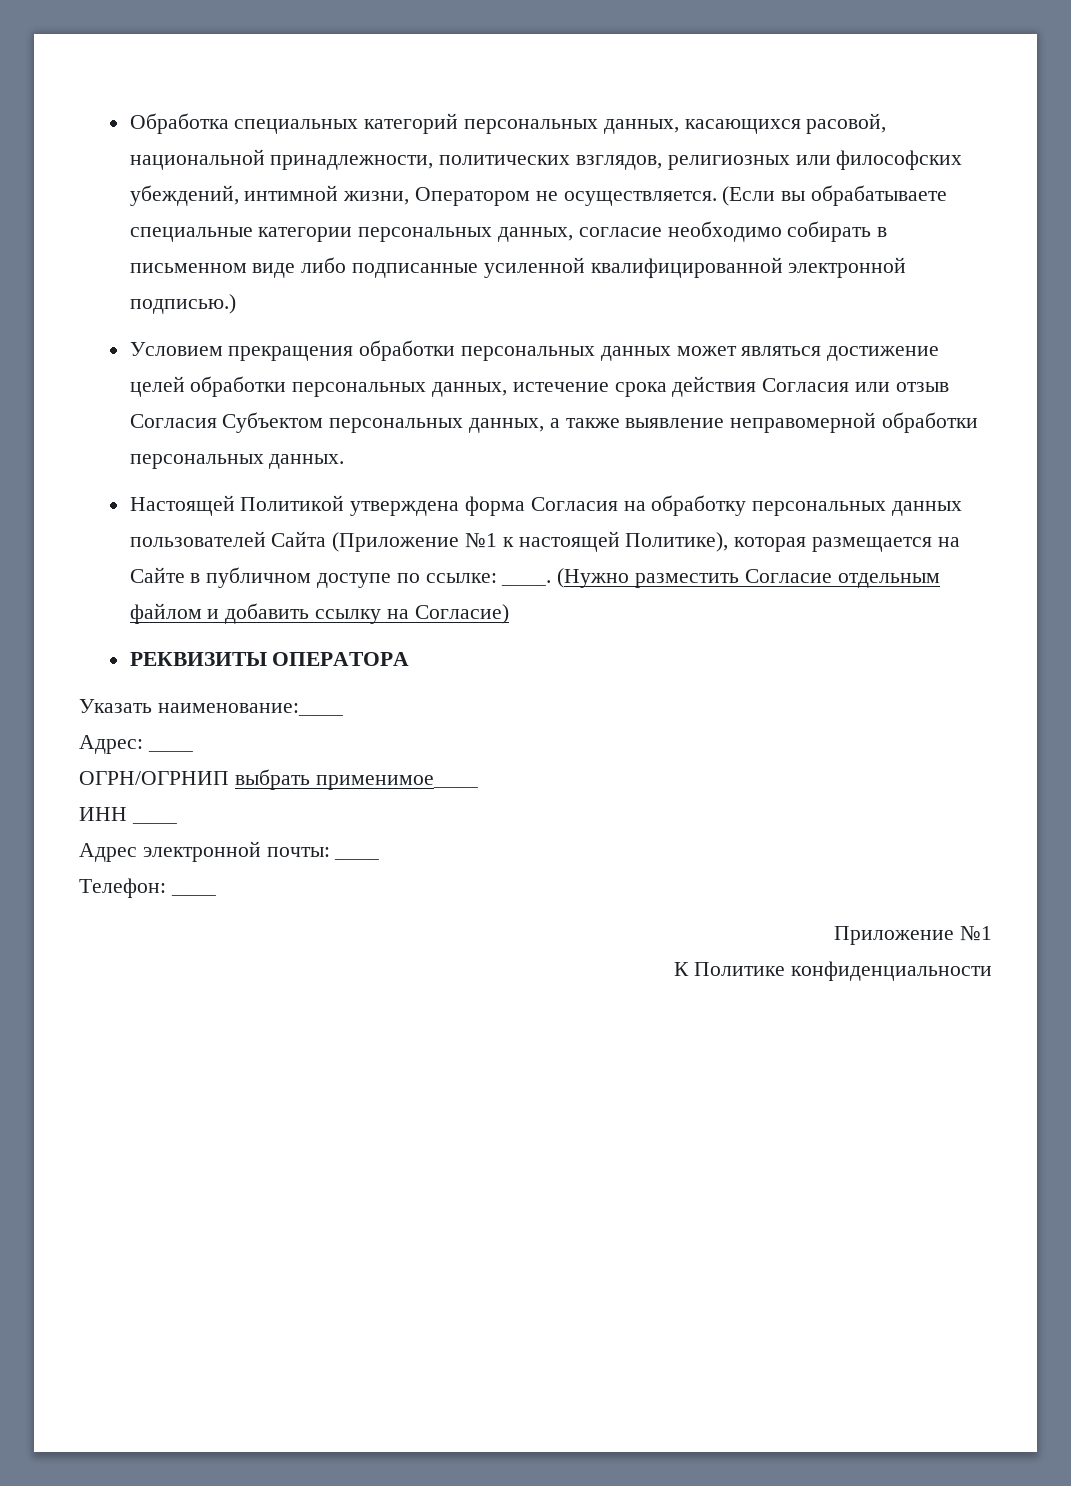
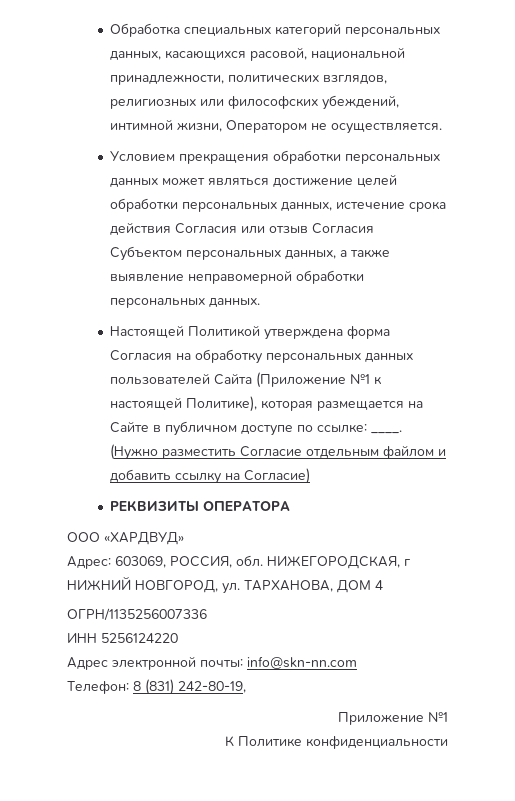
[722,185,948,206] [129,221,888,242] [129,257,907,278] [129,294,236,314] (Если вы обрабатываете специальные категории персональных данных, согласие необходимо собирать в письменном виде либо подписанные усиленной квалифицированной электронной подписью.) -> (443, 128) none
[79,699,343,716] Указать наименование:____ -> [67,531,184,545] ООО «ХАРДВУД»
[147,749,193,752] [79,769,478,790] ____ // ОГРН/ОГРНИП выбрать применимое____ -> [115,555,410,569] [67,576,383,594] [67,608,207,621] 603069, РОССИЯ, обл. НИЖЕГОРОДСКАЯ, г НИЖНИЙ НОВГОРОД, ул. ТАРХАНОВА, ДОМ 4 // ОГРН/1135256007336
[131,821,177,824] ____ -> [101,633,178,643] 5256124220
[334,857,380,860] ____ -> [247,656,357,669] info@skn-nn.com
[170,893,216,896] ____ -> [133,679,246,695] 8 (831) 242-80-19,

